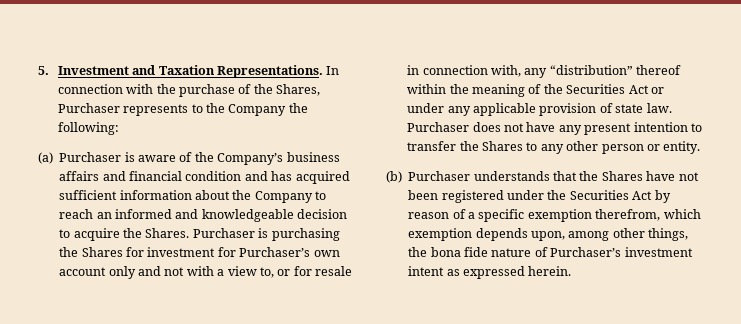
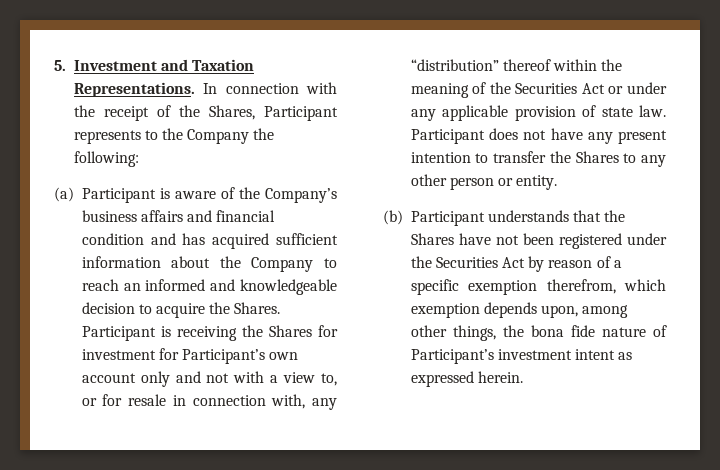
[178,84,235,97] purchase -> [103,106,149,121] receipt
[57,103,120,113] Purchaser -> [264,106,338,121] Participant
[59,152,122,162] Purchaser -> [81,188,156,203] Participant
[192,228,340,241] Purchaser is purchasing -> [81,326,237,341] Participant is receiving
[239,247,311,257] Purchaser’s -> [182,349,266,364] Participant’s
[407,122,470,132] Purchaser -> [410,129,485,144] Participant
[408,171,471,181] Purchaser -> [410,211,485,226] Participant
[550,247,622,257] Purchaser’s -> [410,349,494,364] Participant’s

